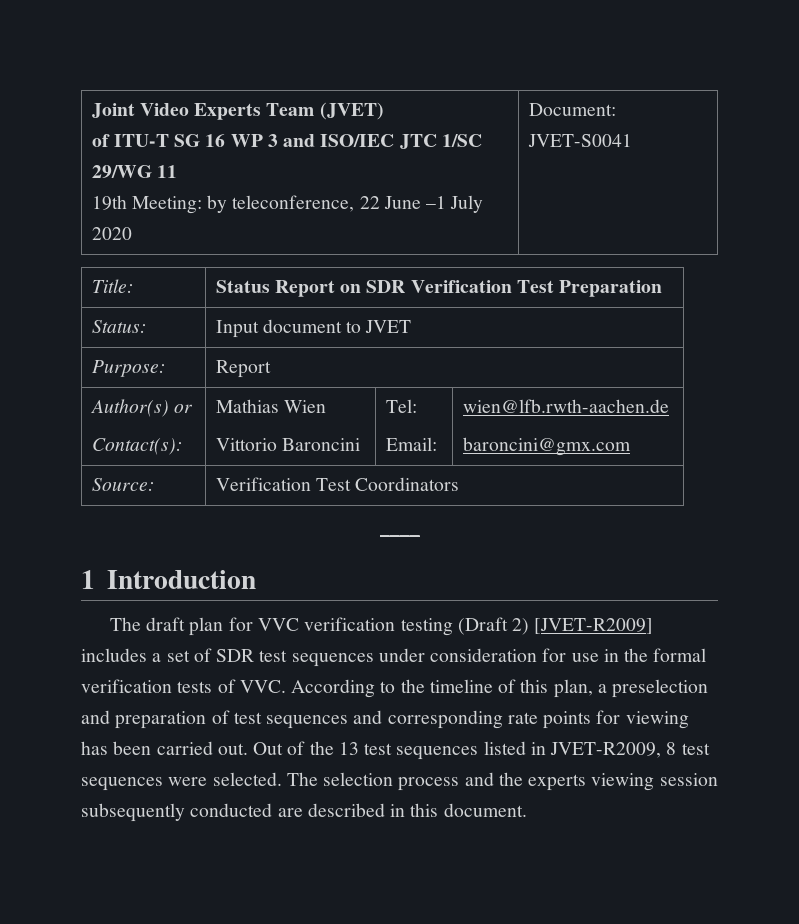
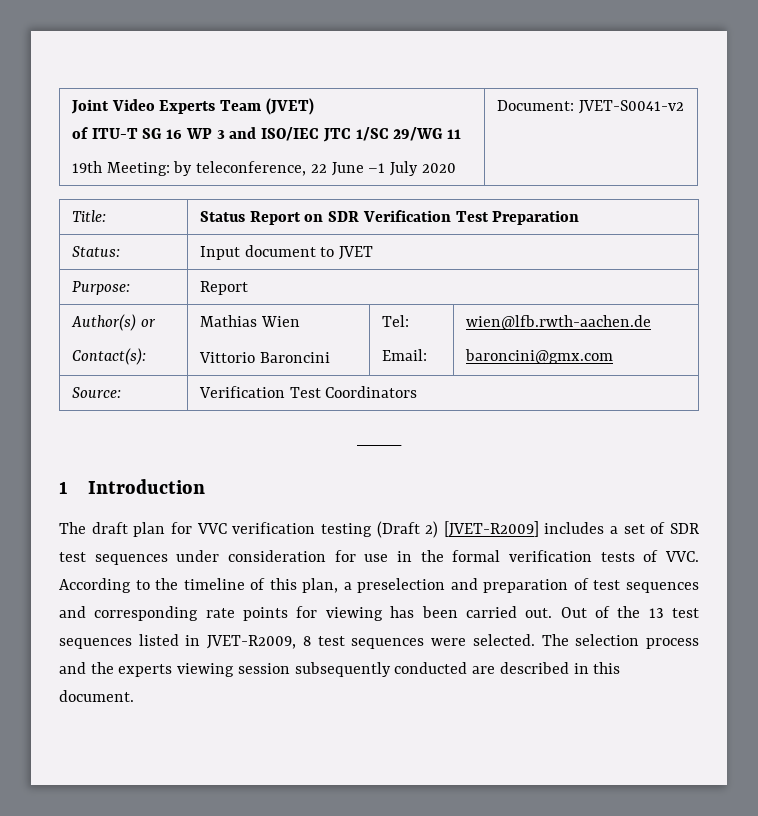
[527,134,632,147] JVET-S0041 -> [578,100,684,114] JVET-S0041-v2

